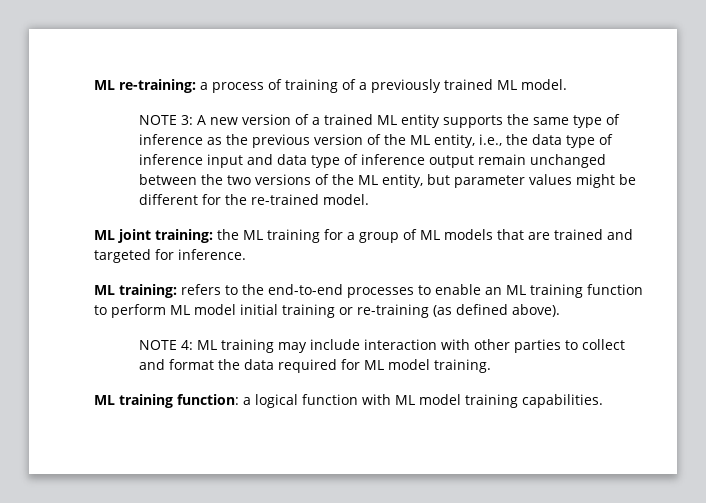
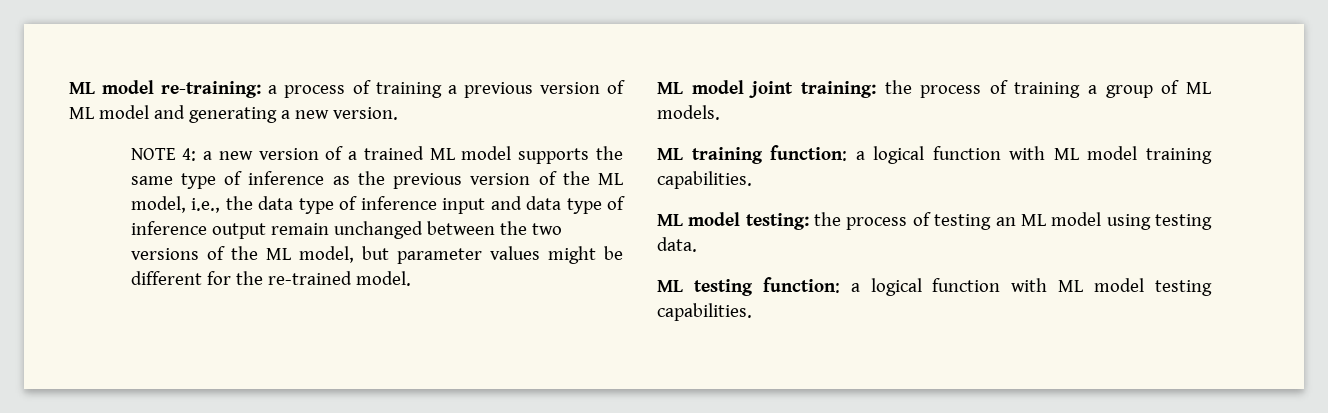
[94,80,115,90] ML -> [69,80,155,94] ML model
[342,79,567,93] [138,115,206,125] of a previously trained ML model. // NOTE 3: A -> [447,80,626,98] [69,105,398,123] [130,148,213,161] a previous version of ML model and generating a new version. // NOTE 4: a
[400,114,440,128] entity -> [461,146,512,160] model
[433,134,475,148] entity, -> [130,196,186,213] model,
[381,174,423,188] entity, -> [298,246,354,263] model,
(115, 235) none -> [691,80,744,94] model
[243,229,343,243] ML training for -> [920,80,1081,98] process of training
[444,229,633,240] [94,249,246,263] [94,284,643,298] [94,304,560,318] [138,339,625,353] [138,359,491,373] models that are trained and targeted for inference. // ML training: refers to the end-to-end processes to enable an ML training function to perform ML model initial training or re-training (as defined above). // NOTE 4: ML training may include interaction with other parties to collect and format the data required for ML model training. -> [657,105,720,120] models.
(603, 401) none -> [657,212,1212,230] [657,237,697,252] [657,277,1212,296] [657,303,752,321] // ML model testing: the process of testing an ML model using testing data. // ML testing function: a logical function with ML model testing capabilities.

